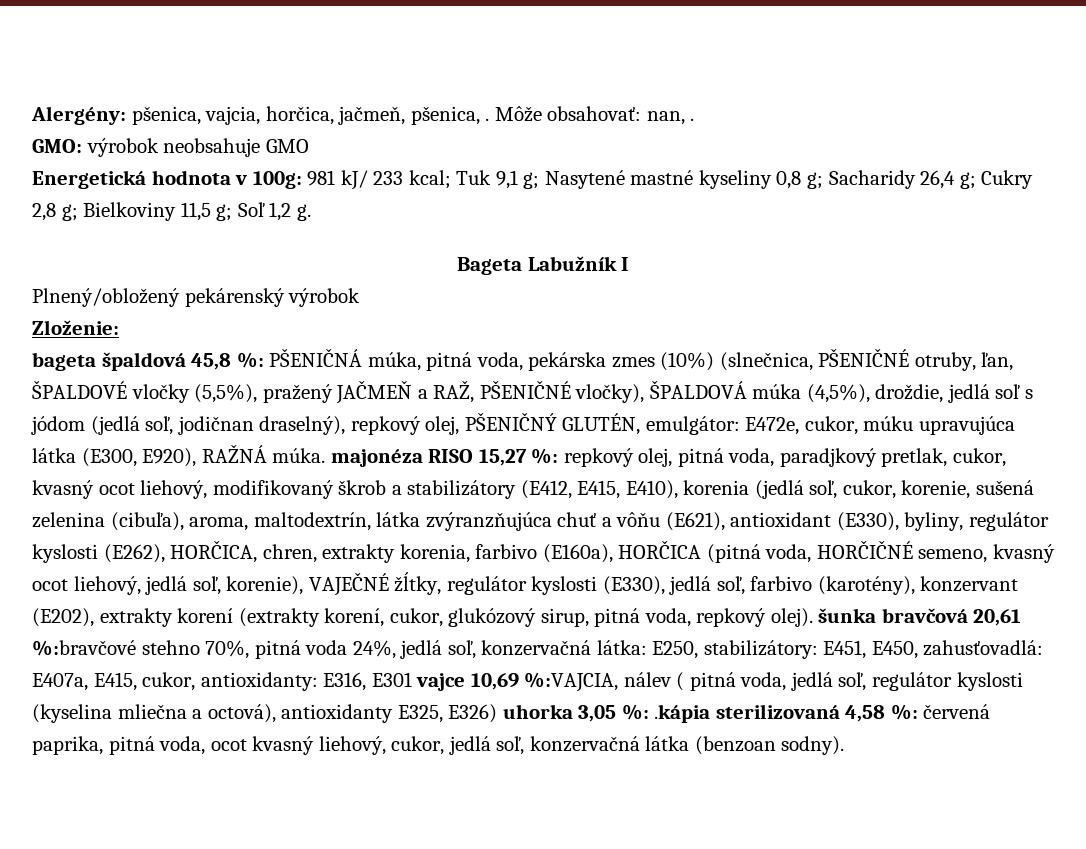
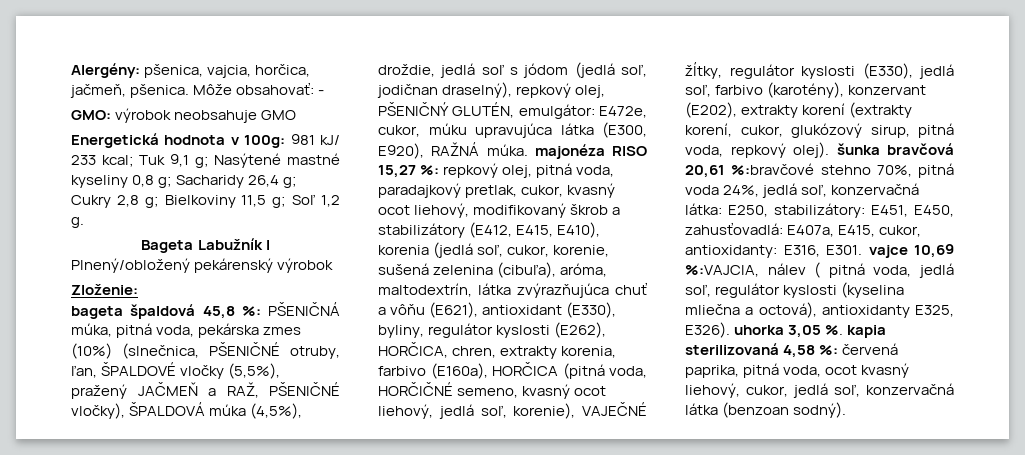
[410,106,695,125] pšenica, . Môže obsahovať: nan, . -> [130,82,325,98] pšenica. Môže obsahovať: -
[544,170,625,189] Nasytené -> [214,153,282,168] Nasýtené
[779,448,877,467] paradjkový -> [378,183,461,198] paradajkový
[189,517,249,531] aroma, -> [560,263,608,277] aróma,
[425,512,552,531] zvýranzňujúca -> [517,283,609,298] zvýrazňujúca
[371,672,412,687] E301 -> [826,245,862,255] E301.
[448,704,498,723] E326) -> [685,322,730,338] E326).
[621,704,711,723] %: .kápia -> [825,325,887,338] %. kapia
[781,736,845,755] sodny). -> [793,402,847,418] sodný).

